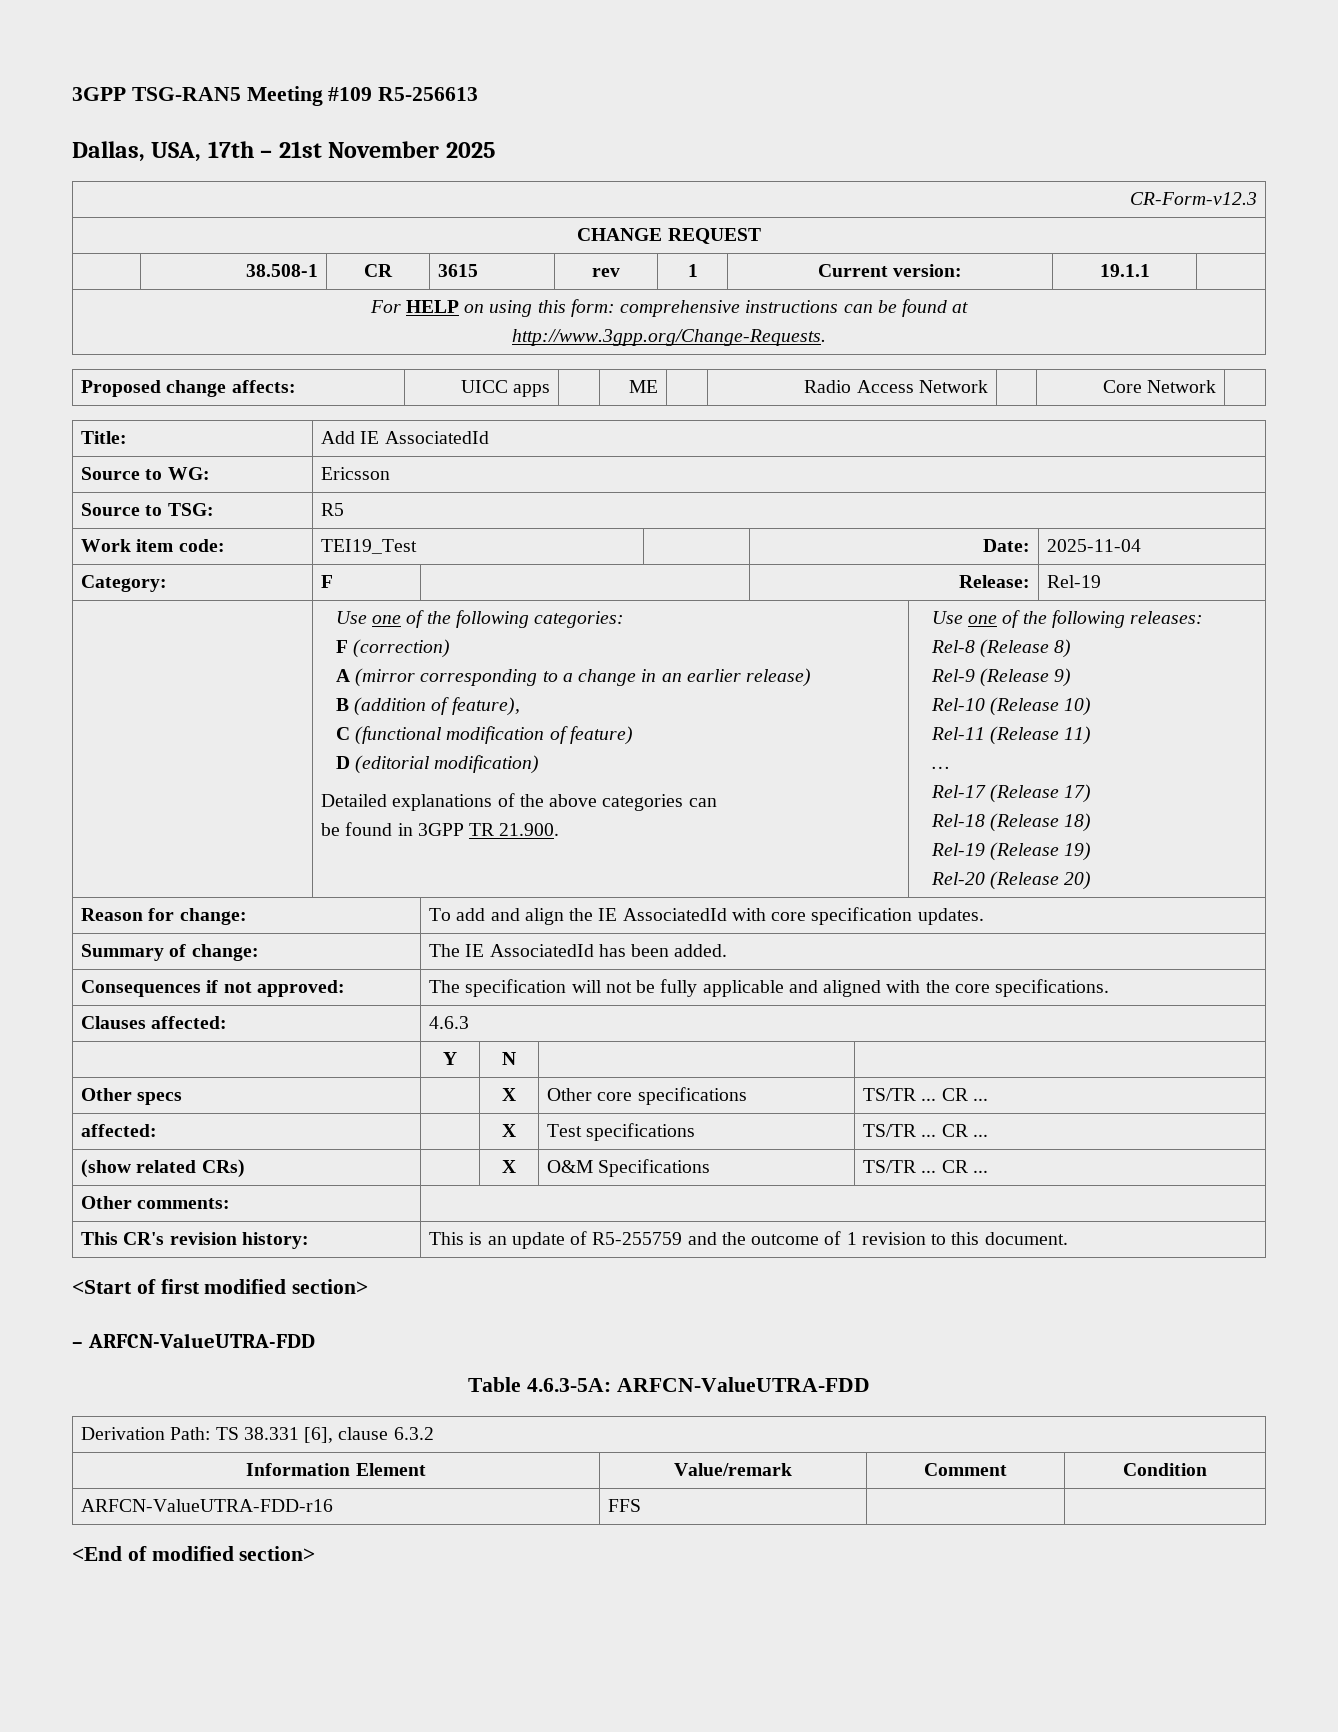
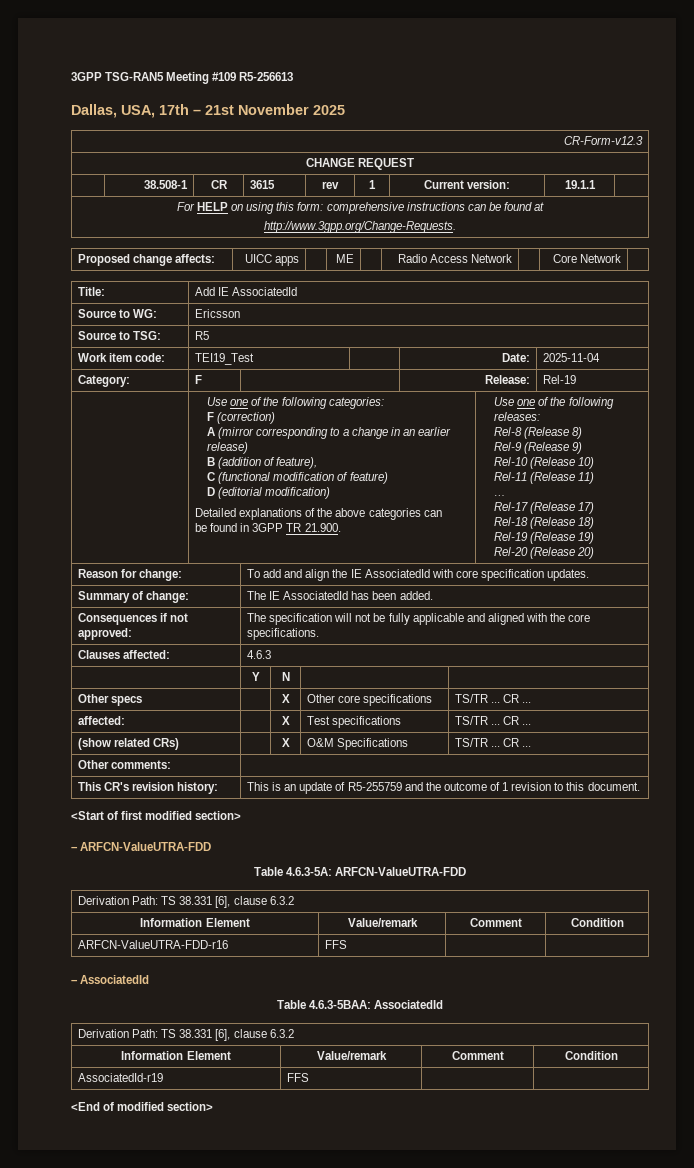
(641, 1505) none -> [71,975,150,984] [276,1000,444,1009] [78,1029,294,1041] [121,1051,231,1060] [316,1051,387,1060] [451,1051,504,1060] [564,1051,618,1060] [78,1073,164,1082] [287,1073,310,1082] // – AssociatedId // Table 4.6.3-5BAA: AssociatedId // Derivation Path: TS 38.331 [6], clause 6.3.2 // Information Element | Value/remark | Comment | Condition // AssociatedId-r19 | FFS | |

